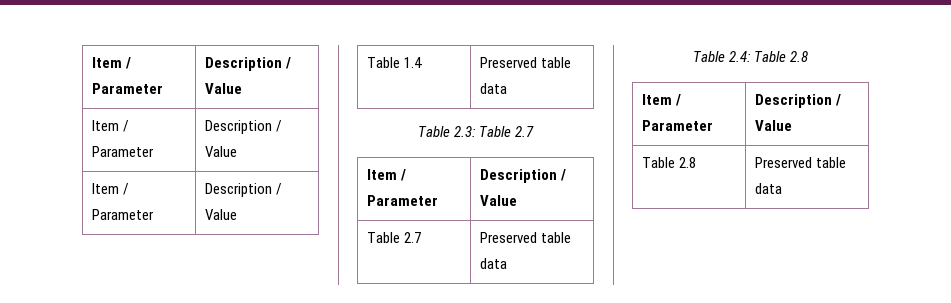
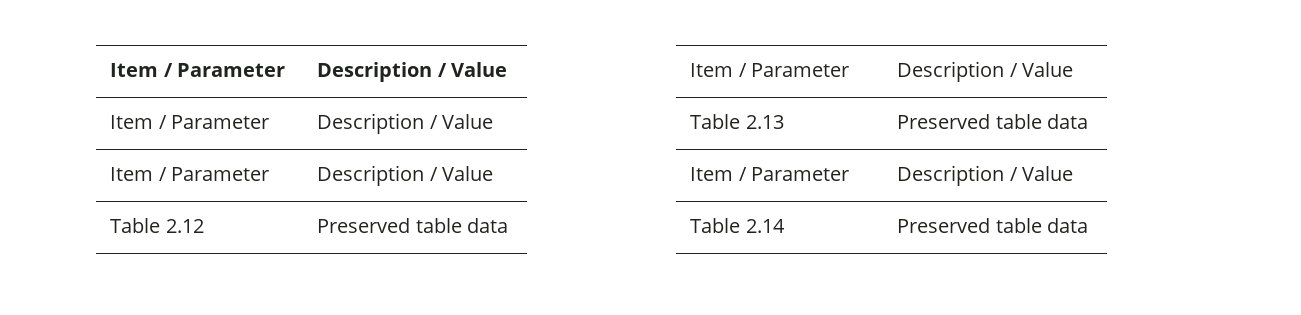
[404,57,423,68] [480,57,572,68] [480,83,508,94] [417,126,535,137] [367,169,407,181] [367,195,439,206] [480,169,567,183] [480,195,518,206] [367,232,422,243] [480,232,572,243] [480,258,508,269] [692,51,809,62] [642,94,682,106] [642,120,714,131] [755,94,842,108] [755,120,793,131] [642,157,697,168] 1.4 | Preserved table data // Table 2.3: Table 2.7 // Item / Parameter | Description / Value // Table 2.7 | Preserved table data // Table 2.4: Table 2.8 // Item / Parameter | Description / Value // Table 2.8 -> [165,219,204,233] [317,218,508,233] [690,63,849,77] [897,61,1073,82] [690,114,784,129] [897,114,1088,129] [690,167,849,181] [897,165,1073,186] [690,218,785,233] 2.12 | Preserved table data // Item / Parameter | Description / Value // Table 2.13 | Preserved table data // Item / Parameter | Description / Value // Table 2.14

